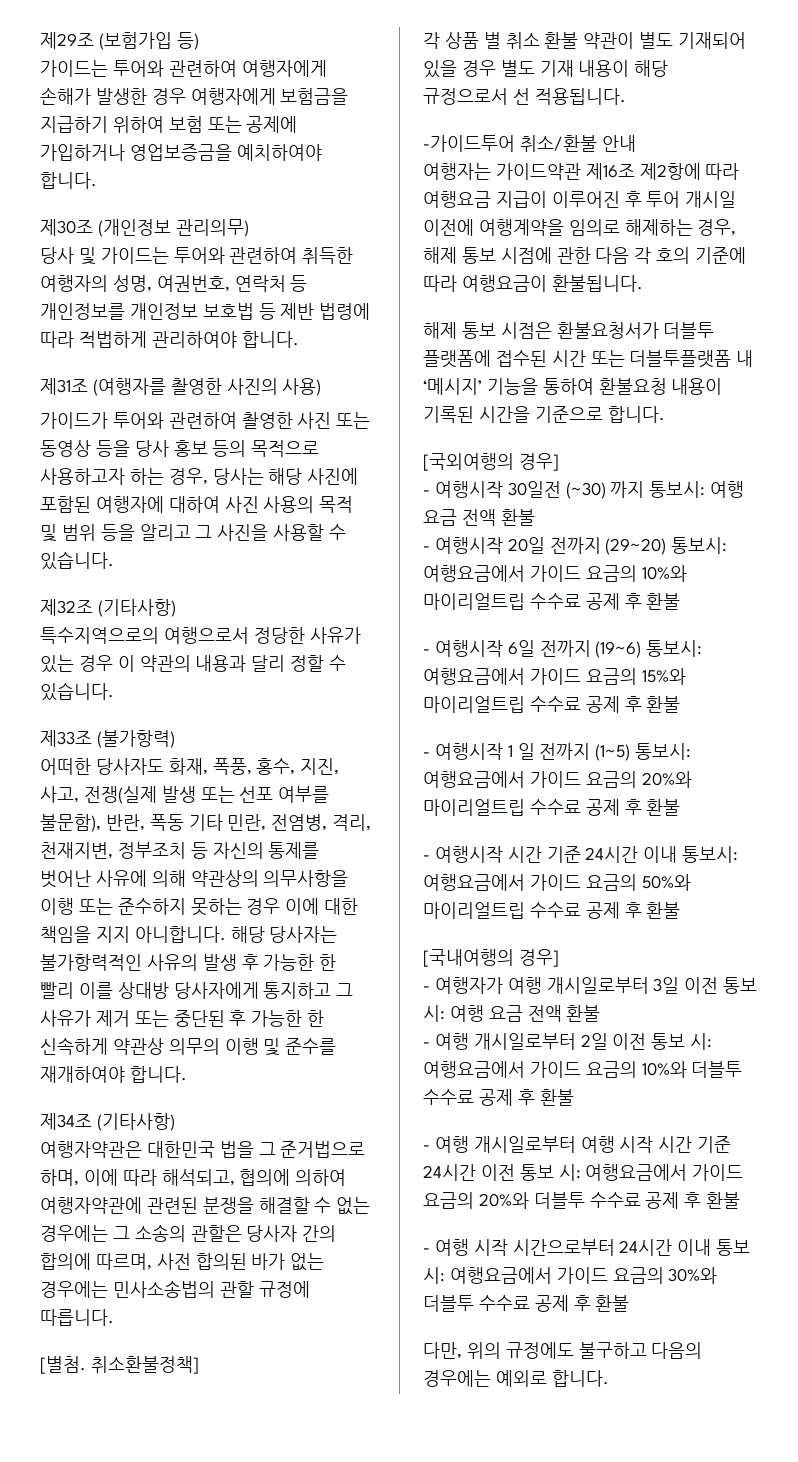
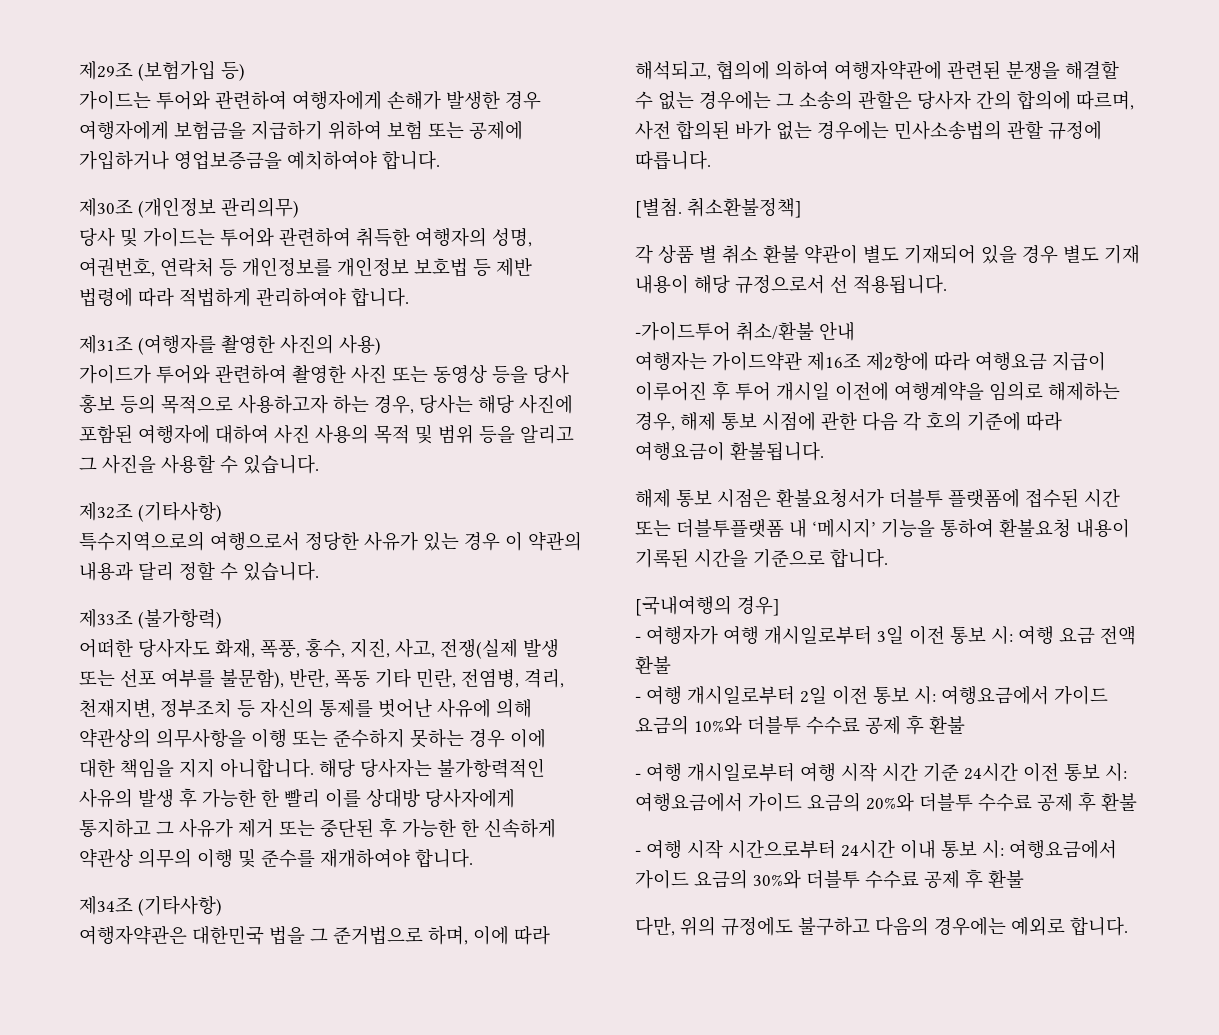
[423,453,559,471] [423,481,745,499] [423,509,535,526] [423,537,728,555] [423,565,687,582] [423,593,681,610] [423,640,703,658] [423,668,686,685] [423,696,681,713] [423,743,692,761] [423,771,692,788] [423,799,681,816] [423,846,739,863] [423,874,691,891] [423,902,681,919] // [국외여행의 경우] // - 여행시작 30일전 (~30) 까지 통보시: 여행 요금 전액 환불 // - 여행시작 20일 전까지 (29~20) 통보시: 여행요금에서 가이드 요금의 10%와 마이리얼트립 수수료 공제 후 환불 // - 여행시작 6일 전까지 (19~6) 통보시: 여행요금에서 가이드 요금의 15%와 마이리얼트립 수수료 공제 후 환불 // - 여행시작 1 일 전까지 (1~5) 통보시: 여행요금에서 가이드 요금의 20%와 마이리얼트립 수수료 공제 후 환불 // - 여행시작 시간 기준 24시간 이내 통보시: 여행요금에서 가이드 요금의 50%와 마이리얼트립 수수료 공제 후 환불 -> (888, 558) none

